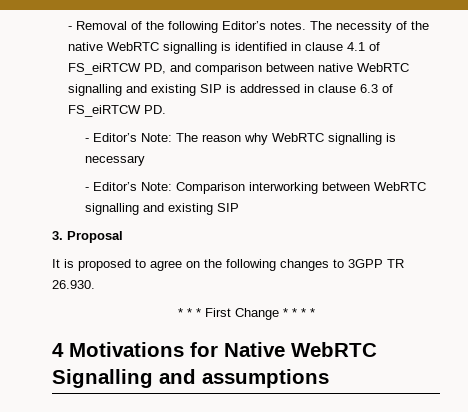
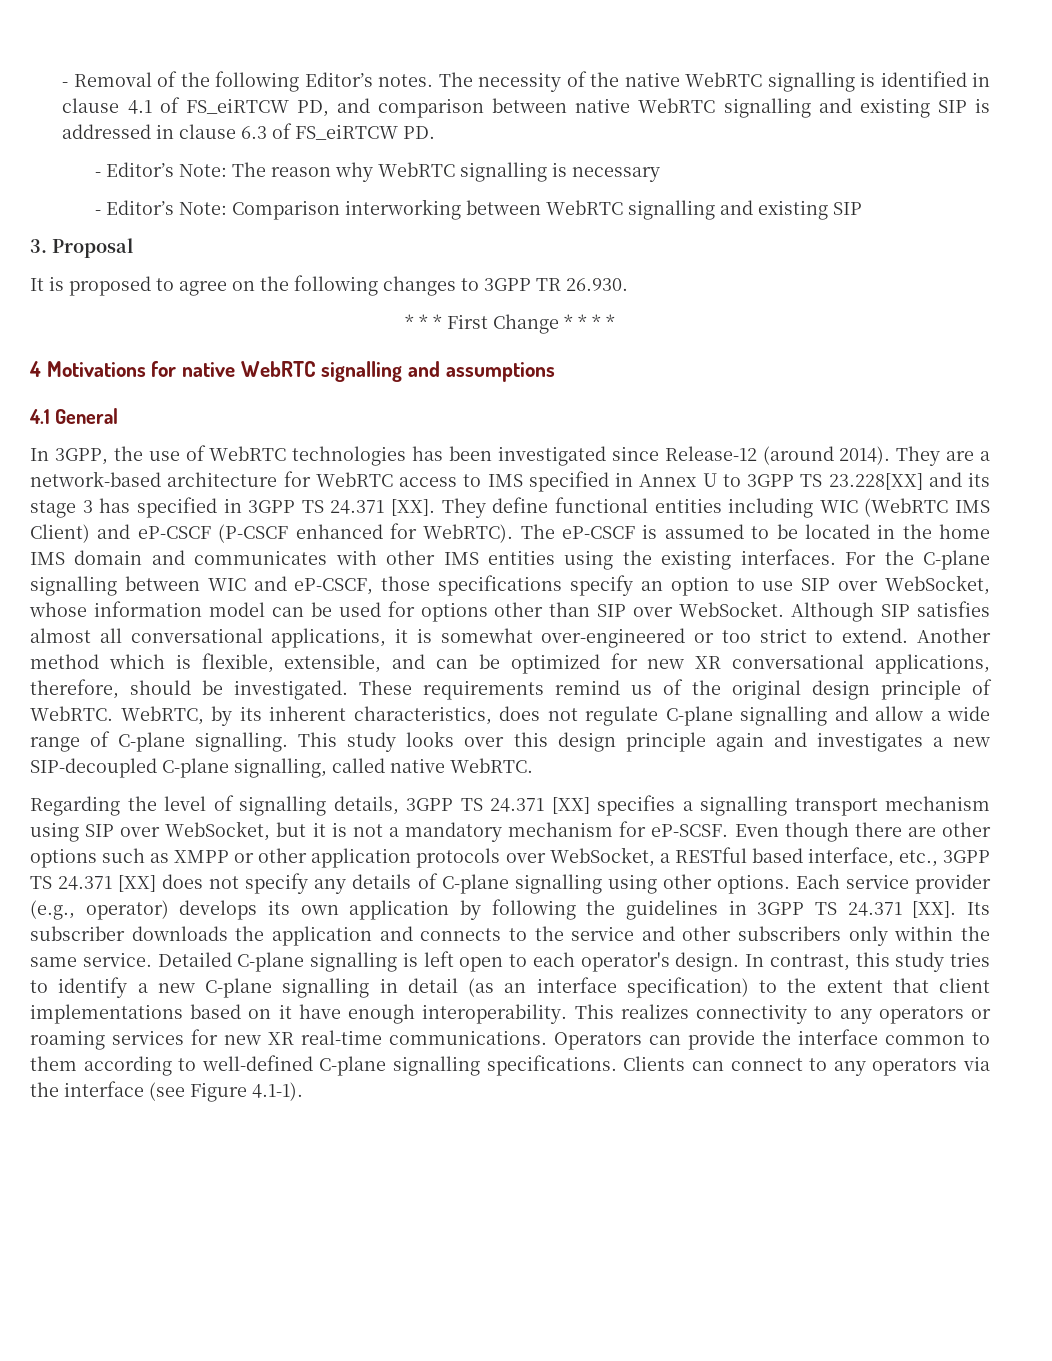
[224,342,377,357] [52,369,153,388] Native WebRTC Signalling -> [182,361,403,382] native WebRTC signalling
(329, 378) none -> [29,408,119,424] [30,445,990,466] [30,471,990,492] [30,497,990,518] [30,523,990,543] [30,549,991,570] [30,575,991,596] [29,601,990,622] [30,628,991,648] [30,653,990,674] [30,679,992,700] [30,706,990,726] [30,731,991,752] [30,758,533,778] [30,795,990,816] [30,821,992,842] [30,847,991,868] [30,873,991,894] [30,899,990,920] [30,926,990,946] [30,951,990,972] [30,977,990,998] [30,1004,992,1024] [30,1029,990,1050] [30,1055,991,1076] [30,1081,303,1102] // 4.1 General // In 3GPP, the use of WebRTC technologies has been investigated since Release-12 (around 2014). They are a network-based architecture for WebRTC access to IMS specified in Annex U to 3GPP TS 23.228[XX] and its stage 3 has specified in 3GPP TS 24.371 [XX]. They define functional entities including WIC (WebRTC IMS Client) and eP-CSCF (P-CSCF enhanced for WebRTC). The eP-CSCF is assumed to be located in the home IMS domain and communicates with other IMS entities using the existing interfaces. For the C-plane signalling between WIC and eP-CSCF, those specifications specify an option to use SIP over WebSocket, whose information model can be used for options other than SIP over WebSocket. Although SIP satisfies almost all conversational applications, it is somewhat over-engineered or too strict to extend. Another method which is flexible, extensible, and can be optimized for new XR conversational applications, therefore, should be investigated. These requirements remind us of the original design principle of WebRTC. WebRTC, by its inherent characteristics, does not regulate C-plane signalling and allow a wide range of C-plane signalling. This study looks over this design principle again and investigates a new SIP-decoupled C-plane signalling, called native WebRTC. // Regarding the level of signalling details, 3GPP TS 24.371 [XX] specifies a signalling transport mechanism using SIP over WebSocket, but it is not a mandatory mechanism for eP-SCSF. Even though there are other options such as XMPP or other application protocols over WebSocket, a RESTful based interface, etc., 3GPP TS 24.371 [XX] does not specify any details of C-plane signalling using other options. Each service provider (e.g., operator) develops its own application by following the guidelines in 3GPP TS 24.371 [XX]. Its subscriber downloads the application and connects to the service and other subscribers only within the same service. Detailed C-plane signalling is left open to each operator's design. In contrast, this study tries to identify a new C-plane signalling in detail (as an interface specification) to the extent that client implementations based on it have enough interoperability. This realizes connectivity to any operators or roaming services for new XR real-time communications. Operators can provide the interface common to them according to well-defined C-plane signalling specifications. Clients can connect to any operators via the interface (see Figure 4.1-1).

